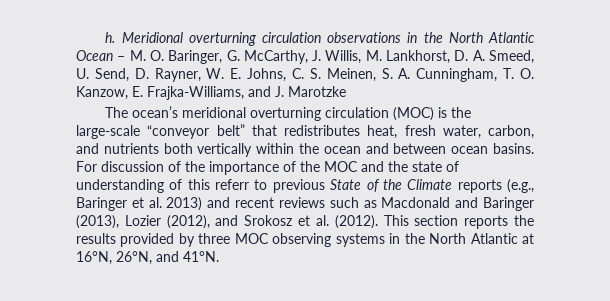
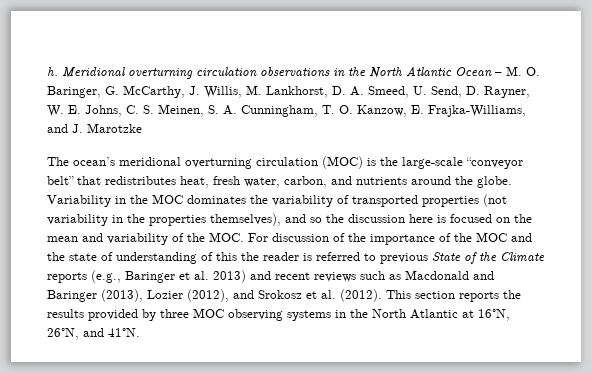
[163,143,534,157] both vertically within the ocean and between ocean basins. -> [411,176,512,188] [47,194,507,207] [47,213,532,226] [47,232,244,245] around the globe. Variability in the MOC dominates the variability of transported properties (not variability in the properties themselves), and so the discussion here is focused on the mean and variability of the MOC.
[215,179,250,190] referr -> [241,252,360,261] the reader is referred

